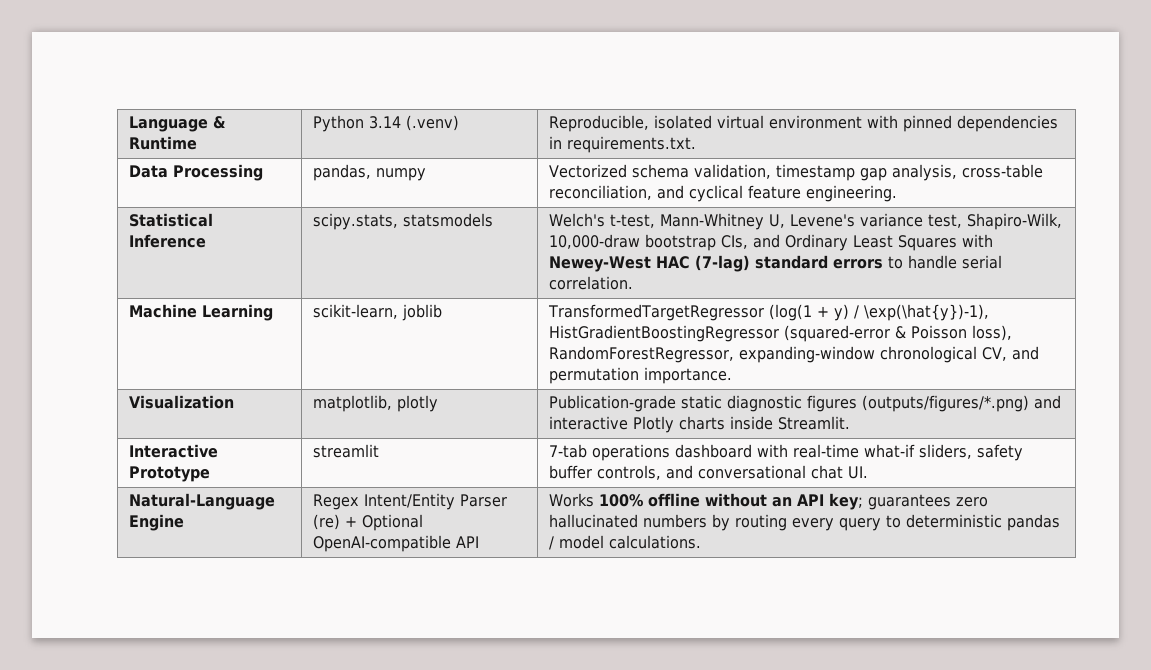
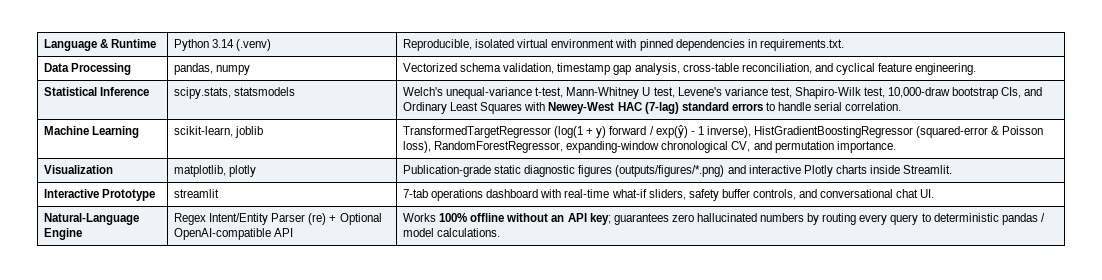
(606, 220) none -> [446,87,533,99] unequal-variance
[769,214,786,228] U, -> [642,87,675,98] U test,
[967,213,1063,230] Shapiro-Wilk, -> [794,87,886,99] Shapiro-Wilk test,
[854,304,990,321] / \exp(\hat{y})-1), -> [609,125,751,138] forward / exp(ŷ) - 1 inverse),

